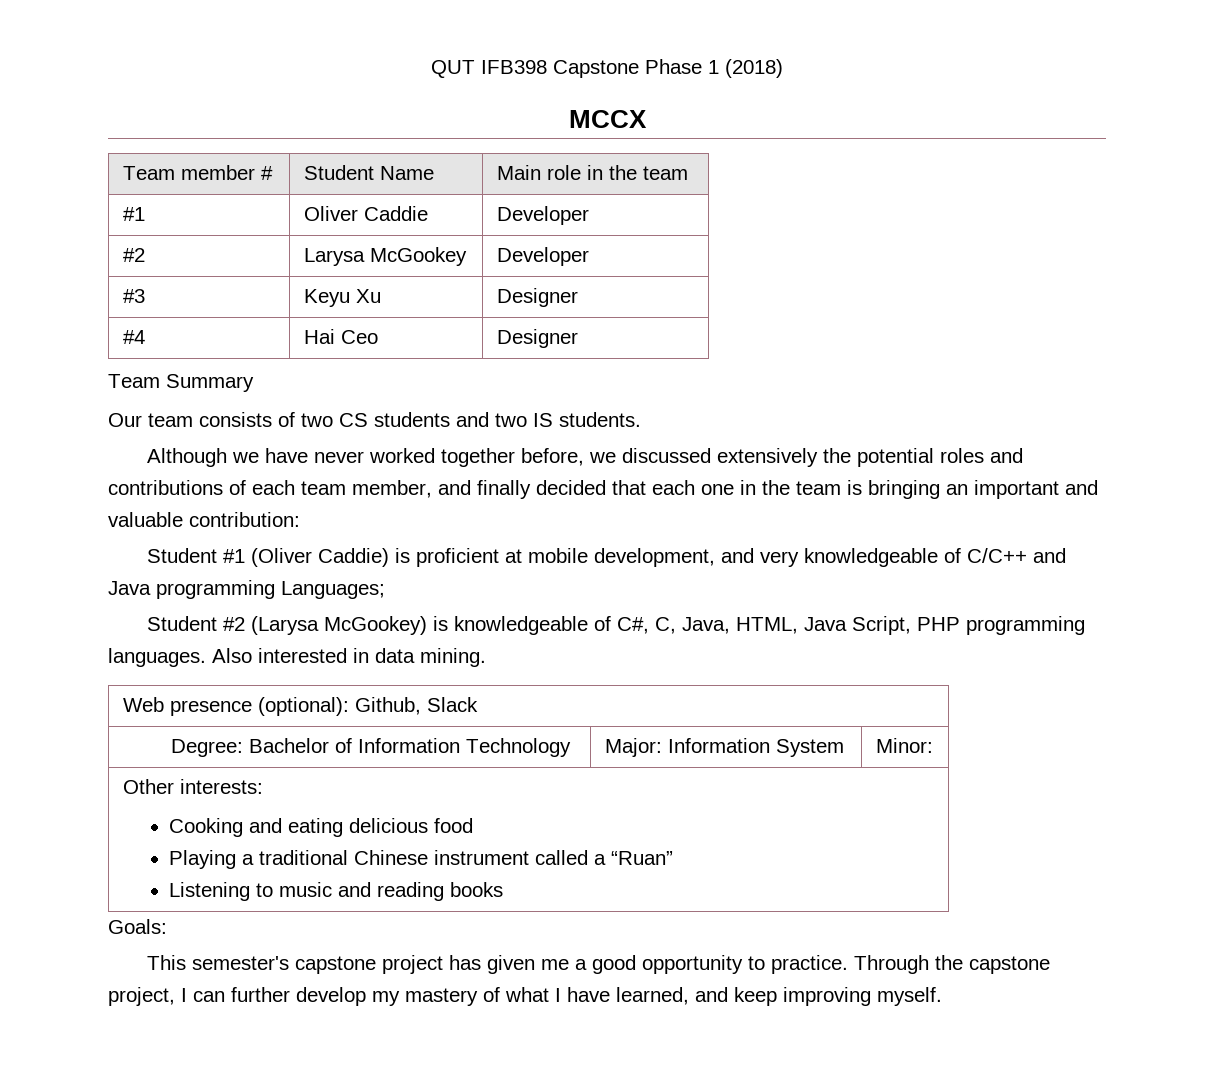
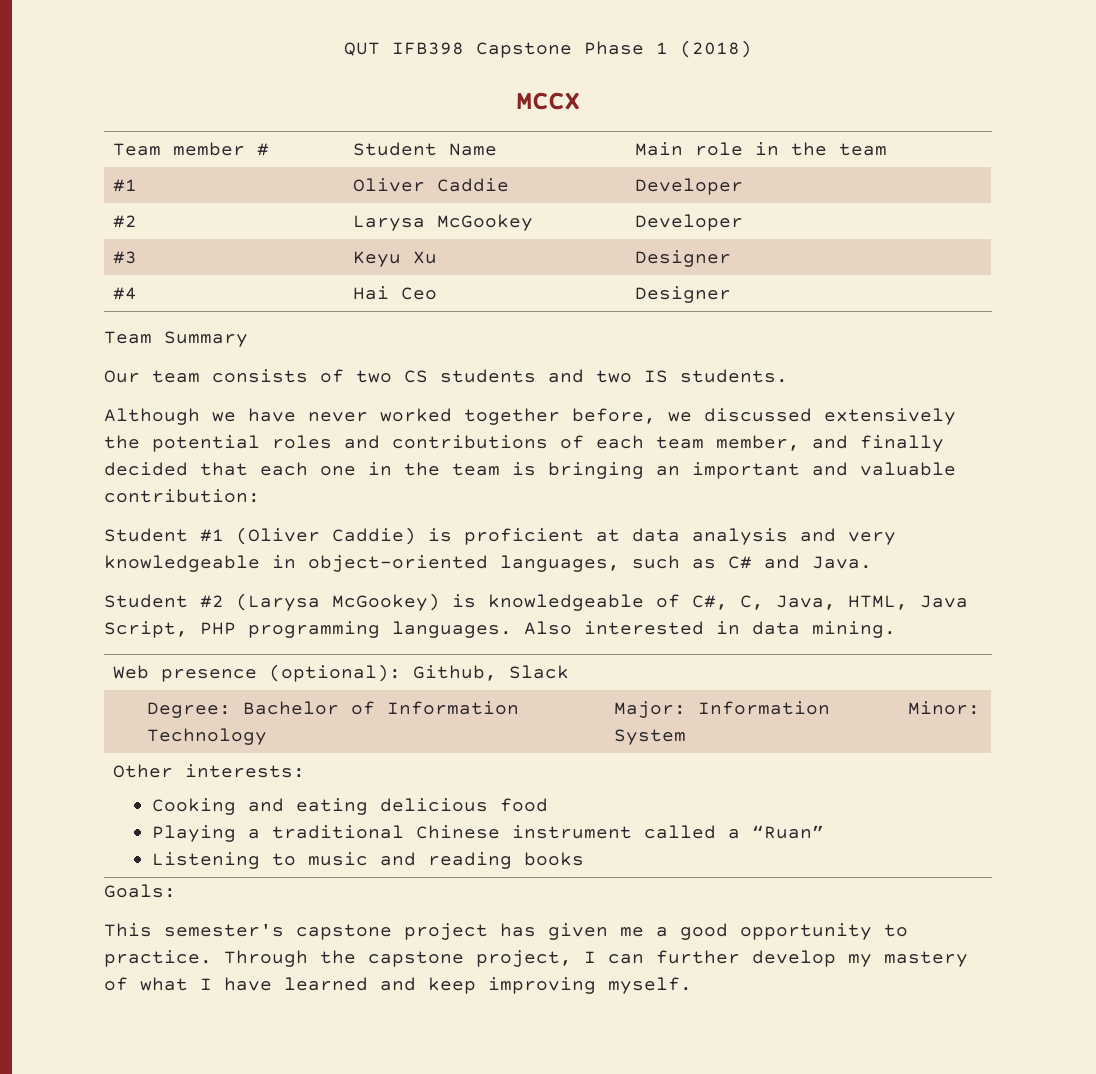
[527,548,715,567] mobile development, -> [632,528,788,545] data analysis
[943,548,1066,563] [108,580,385,599] of C/C++ and Java programming Languages; -> [272,555,872,572] in object-oriented languages, such as C# and Java.
[616,987,689,1005] learned, -> [284,977,368,991] learned

